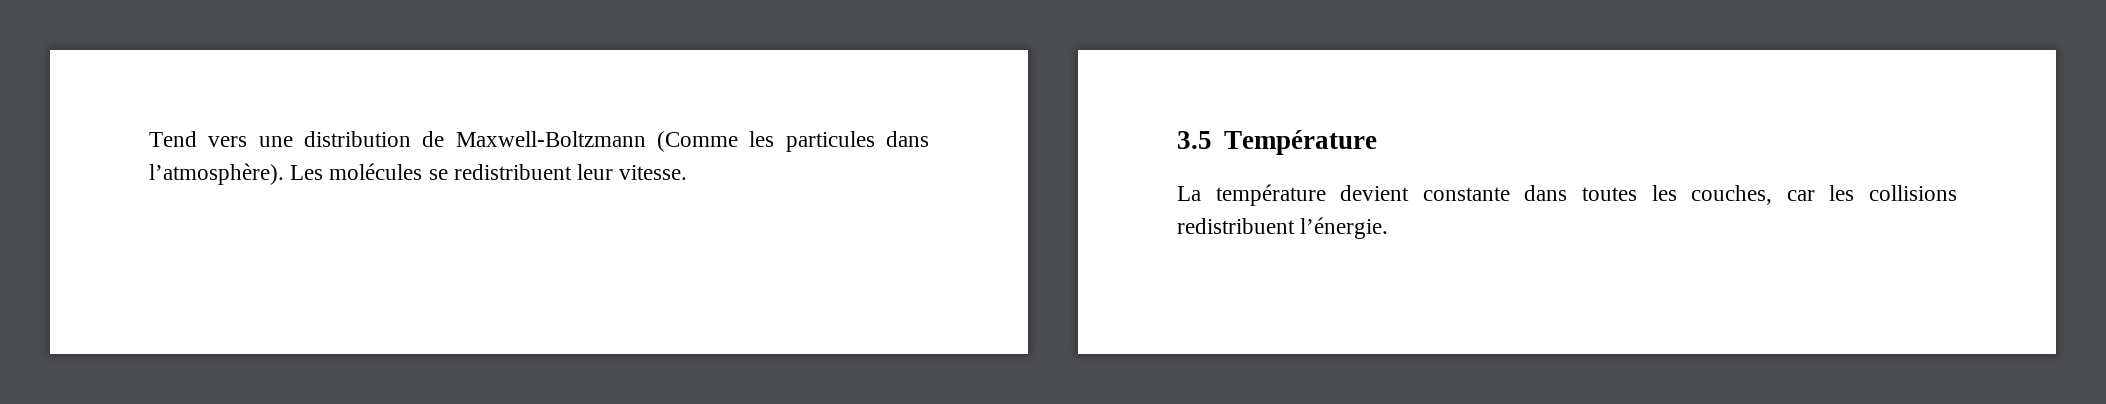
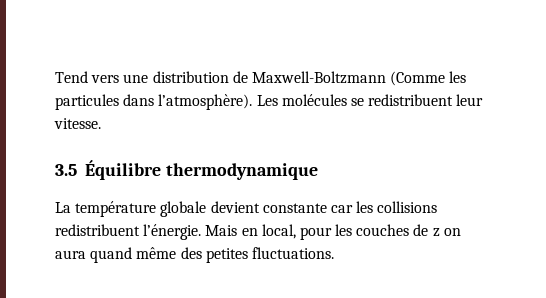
[1223,130,1377,155] Température -> [84,160,318,180] Équilibre thermodynamique
(1326, 195) none -> [160,201,207,217] globale
[1524,185,1773,205] dans toutes les couches, -> (327, 208) none
(1389, 228) none -> [205,224,461,240] [55,247,334,263] Mais en local, pour les couches de z on aura quand même des petites fluctuations.

